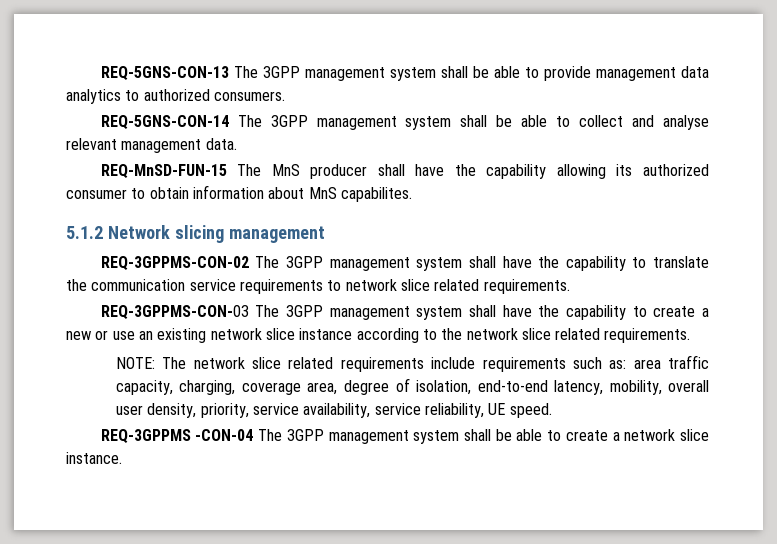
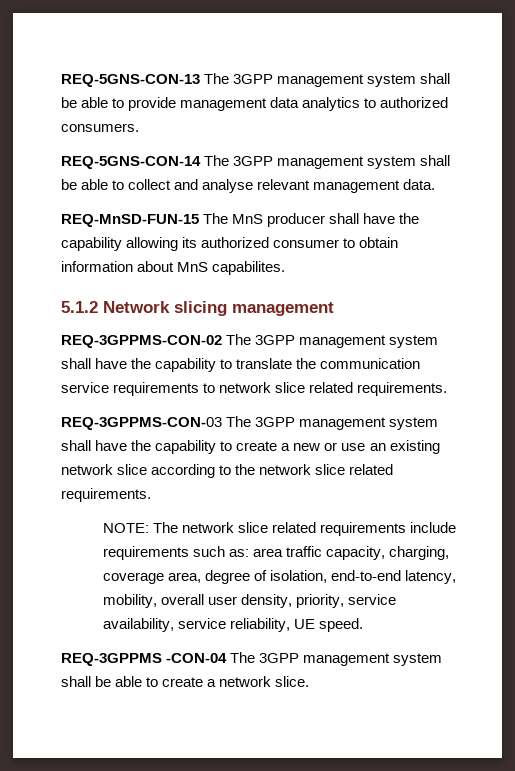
[299,328,353,340] instance -> (148, 469) none
[680,429,710,441] [66,452,122,464] slice instance. -> [275,676,310,687] slice.

